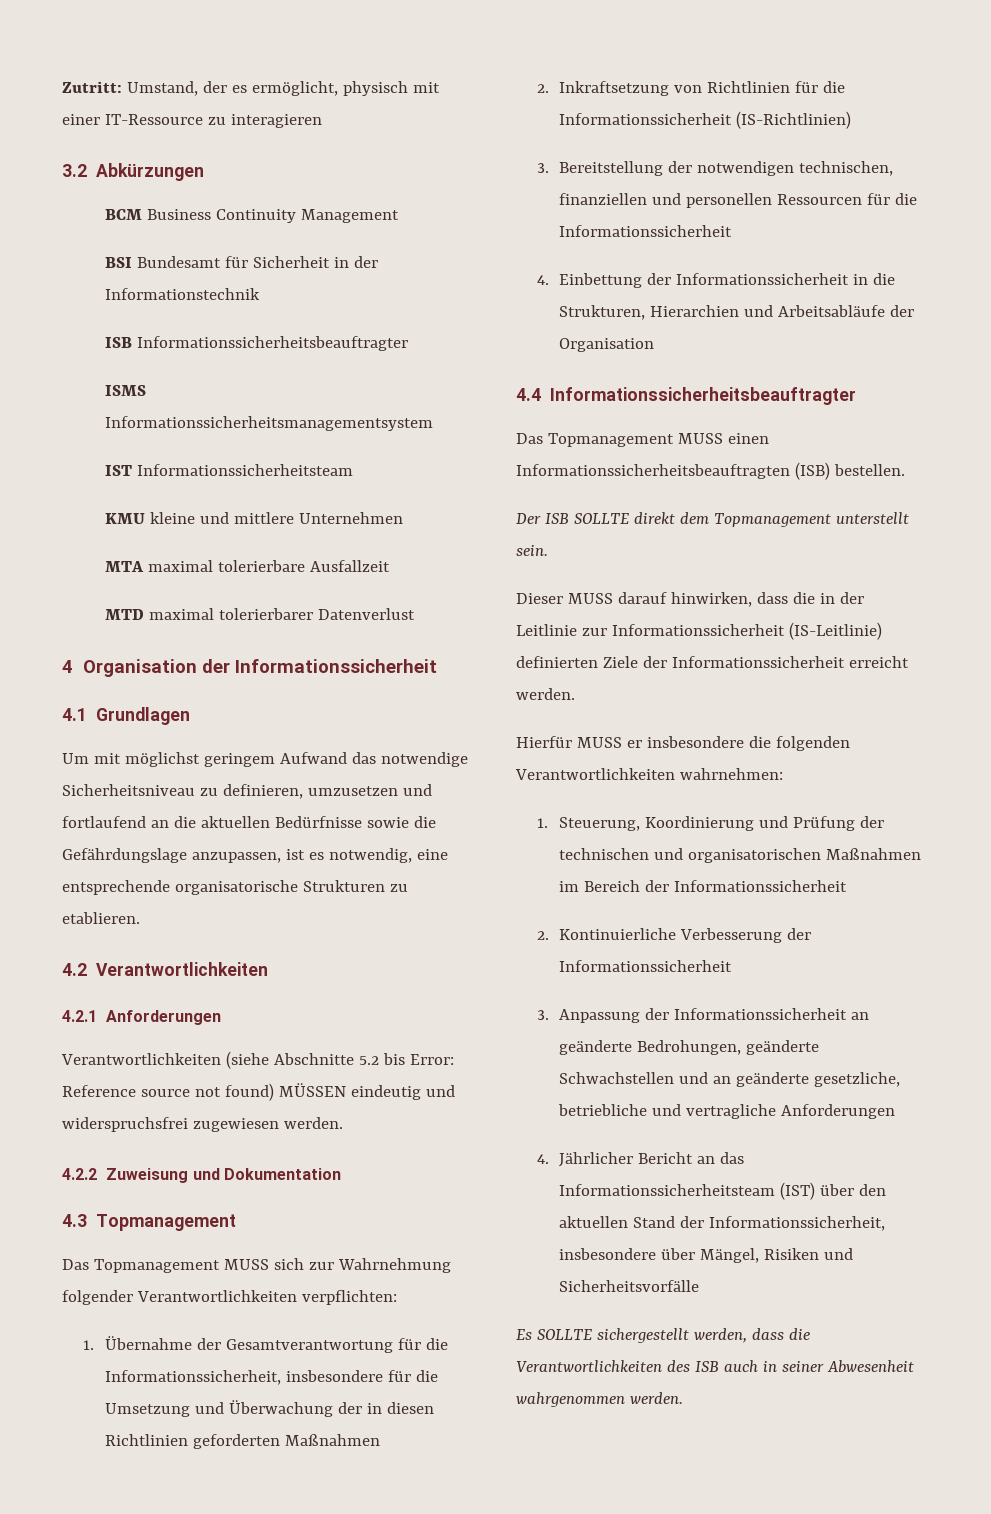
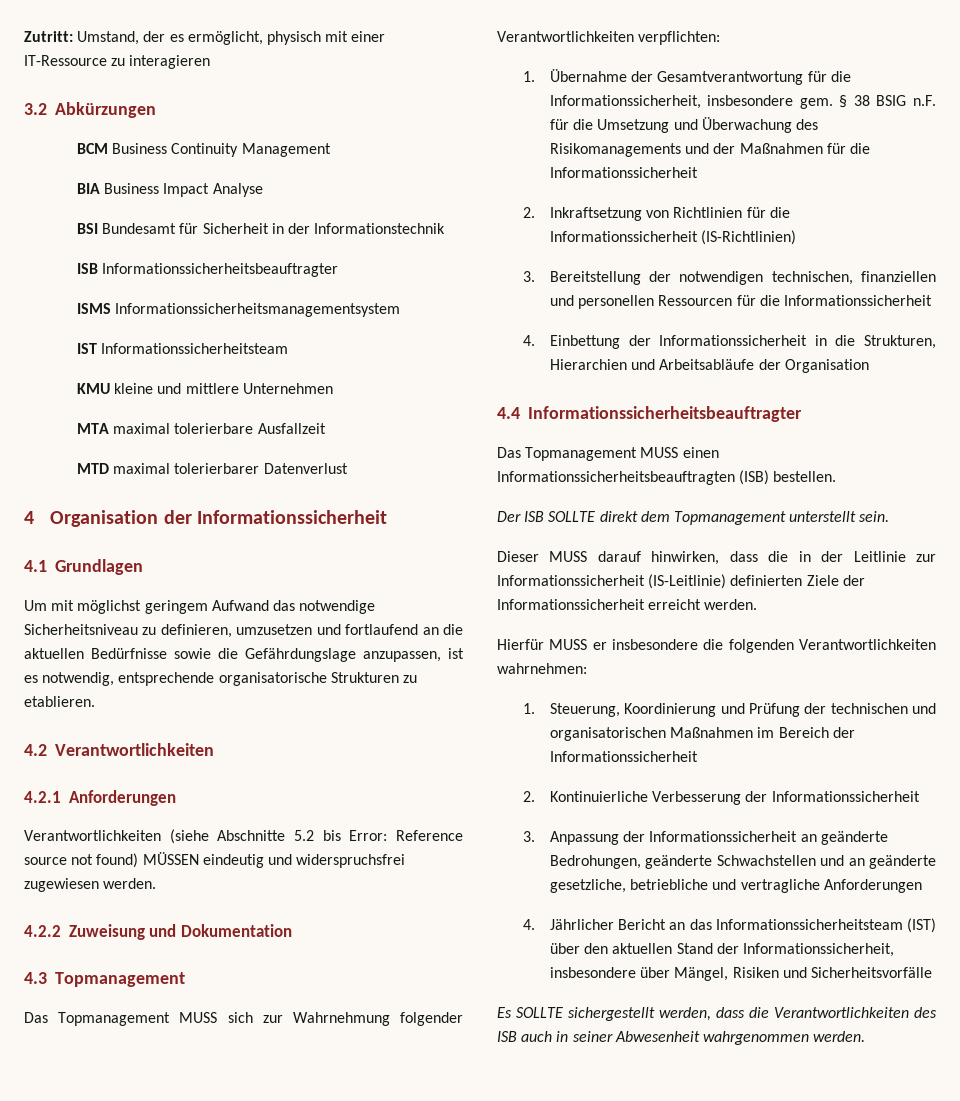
(399, 216) none -> [76,183,263,197] // BIA Business Impact Analyse
[416,849,448,860] eine -> (115, 679) none
(383, 1376) none -> [799,95,936,109] gem. § 38 BSIG n.F.
[337,1402,434,1414] [104,1434,380,1449] der in diesen Richtlinien geforderten Maßnahmen -> [795,119,818,130] [549,143,870,157] [549,167,698,178] des Risikomanagements und der Maßnahmen für die Informationssicherheit

